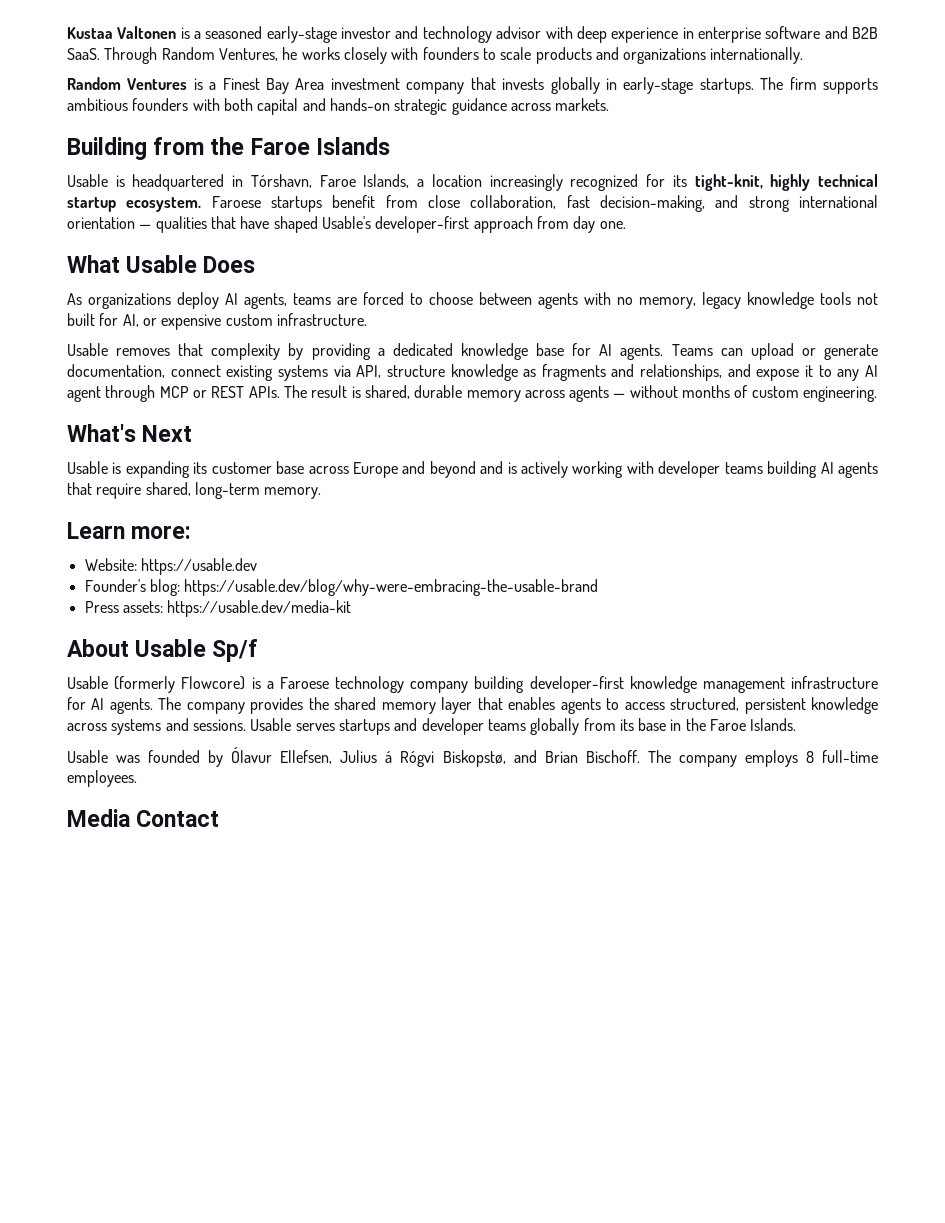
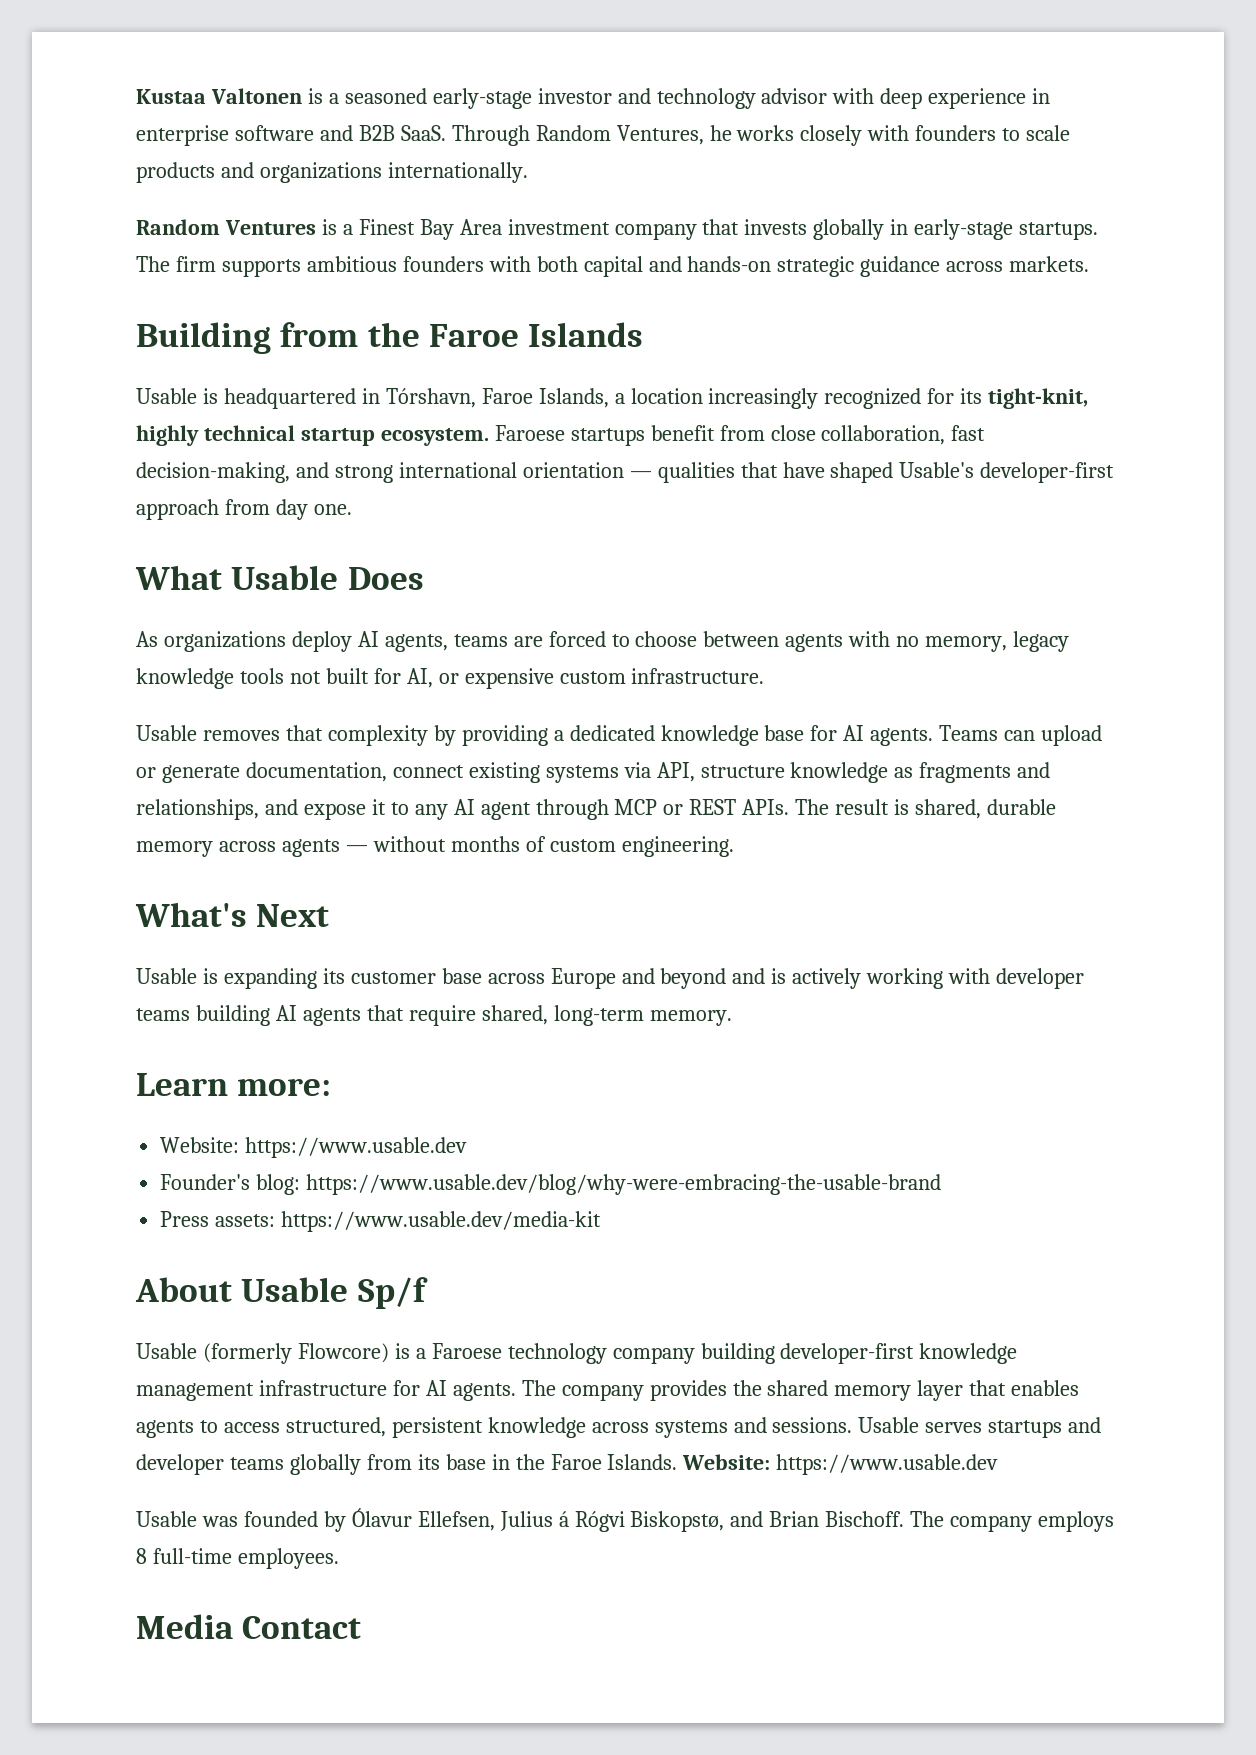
[140,558,257,575] https://usable.dev -> [245,1137,468,1158] https://www.usable.dev
[184,579,599,596] https://usable.dev/blog/why-were-embracing-the-usable-brand -> [306,1174,942,1195] https://www.usable.dev/blog/why-were-embracing-the-usable-brand
[167,600,352,617] https://usable.dev/media-kit -> [281,1211,602,1232] https://www.usable.dev/media-kit
(797, 724) none -> [682,1454,999,1475] Website: https://www.usable.dev

